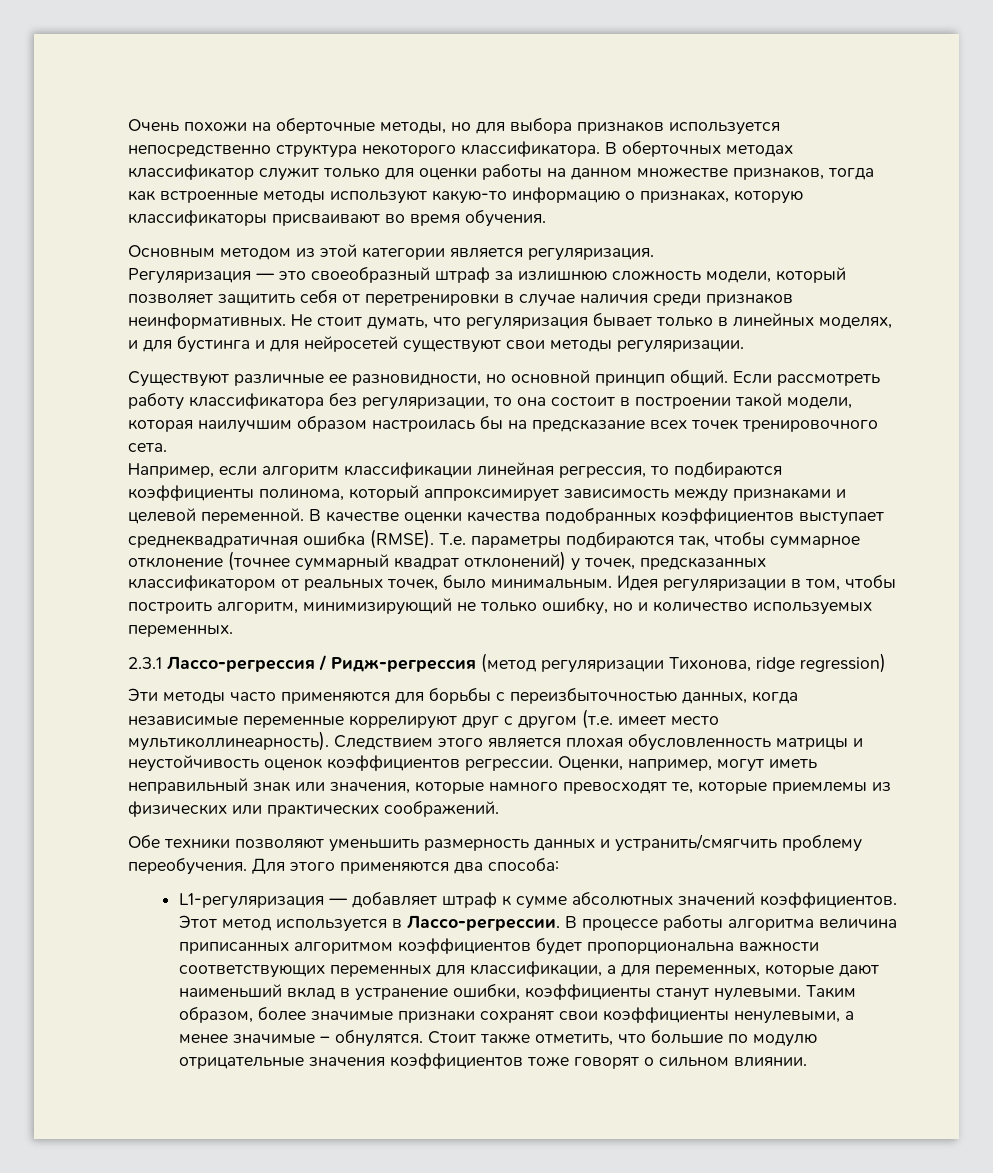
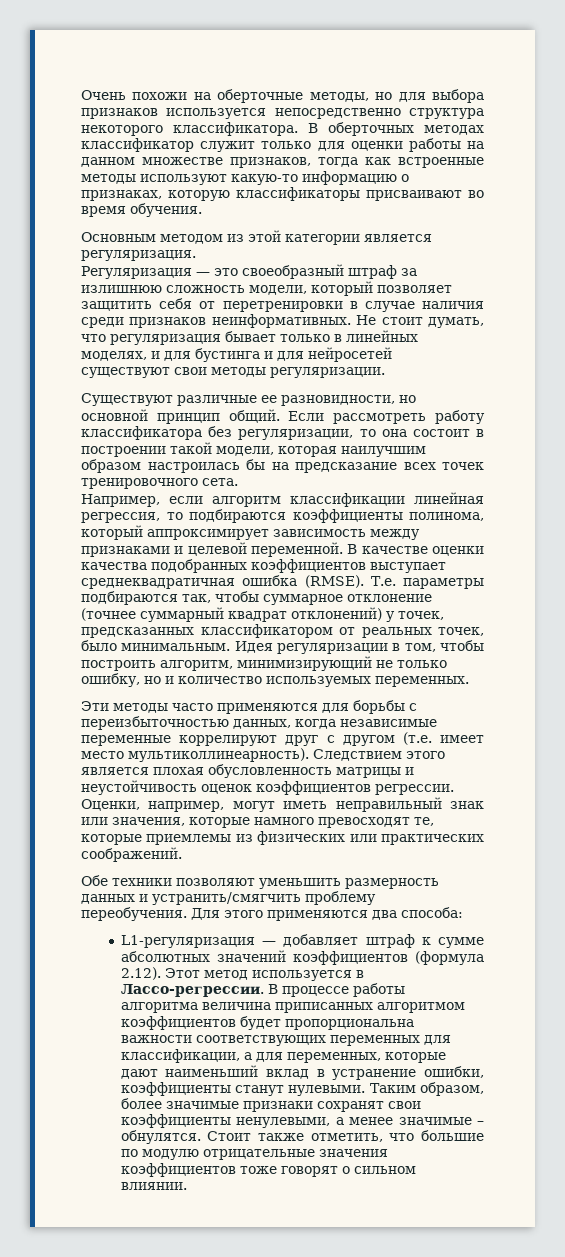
[128,653,886,673] // 2.3.1 Лассо-регрессия / Ридж-регрессия (метод регуляризации Тихонова, ridge regression) -> (469, 681) none
[760,892,898,908] коэффициентов. -> [292,951,484,965] [120,967,161,980] коэффициентов (формула 2.12).

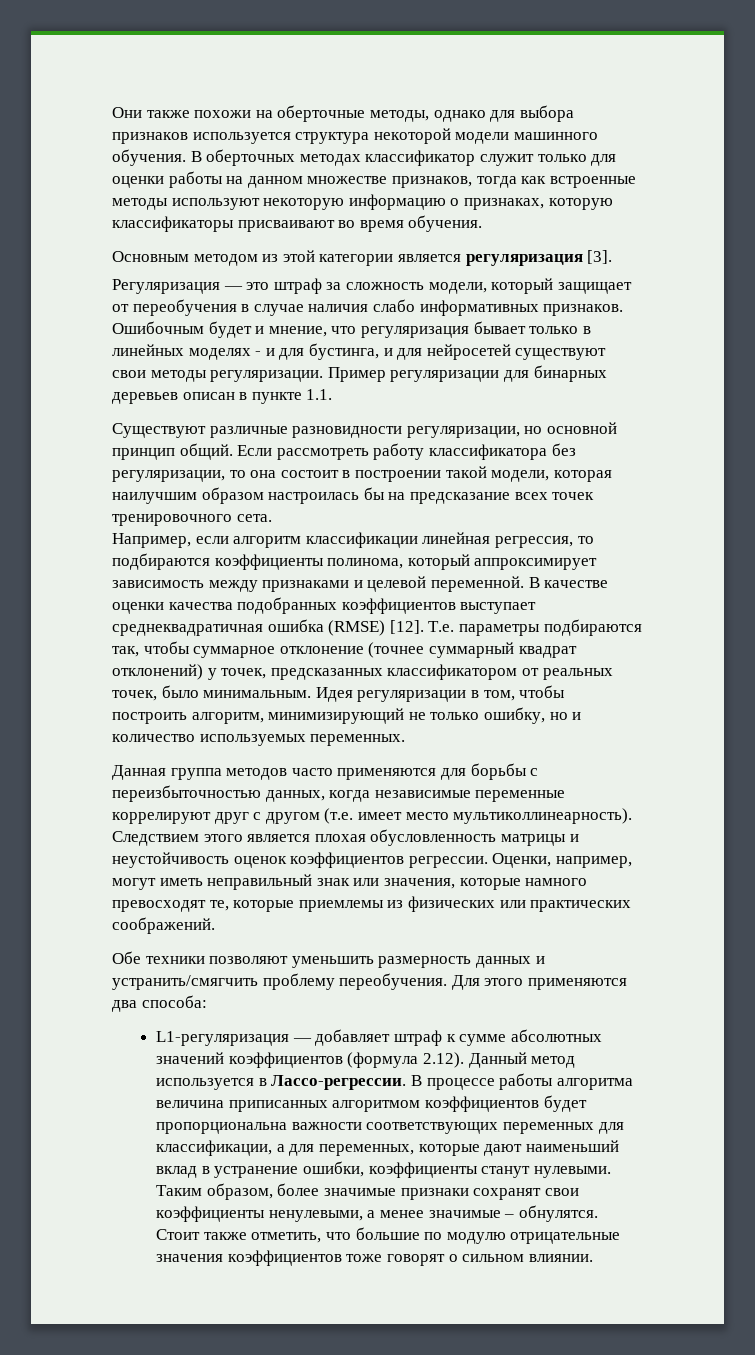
[81,90,126,100] Очень -> [112,107,190,118] Они также
[375,92,393,100] но -> [433,110,486,122] однако
[274,108,484,119] [81,122,298,136] непосредственно структура некоторого классификатора. -> [295,128,598,144] [112,149,186,166] структура некоторой модели машинного обучения.
[231,174,298,185] какую-то -> [263,198,345,210] некоторую
[81,250,196,261] регуляризация. -> [465,250,613,266] регуляризация [3].
[242,264,344,279] своеобразный -> (270, 286) none
[81,285,162,293] излишнюю -> (342, 286) none
[377,285,452,293] [81,298,485,312] [81,314,484,328] позволяет защитить себя от перетренировки в случае наличия среди признаков неинформативных. Не стоит думать, -> [557,282,632,294] [112,299,624,316] [112,321,327,338] защищает от переобучения в случае наличия слабо информативных признаков. Ошибочным будет и мнение,
[81,348,260,362] моделях, и для бустинга -> [188,343,379,360] моделях - и для бустинга,
(385, 372) none -> [327,365,607,382] [112,389,333,404] Пример регуляризации для бинарных деревьев описан в пункте 1.1.
[261,395,395,406] ее разновидности, -> [292,426,520,438] разновидности регуляризации,
[304,575,364,588] (RMSE). -> [328,620,424,636] (RMSE) [12].
[81,701,168,713] Эти методы -> [112,765,288,780] Данная группа методов
[164,968,200,978] Этот -> [468,1052,527,1068] Данный

